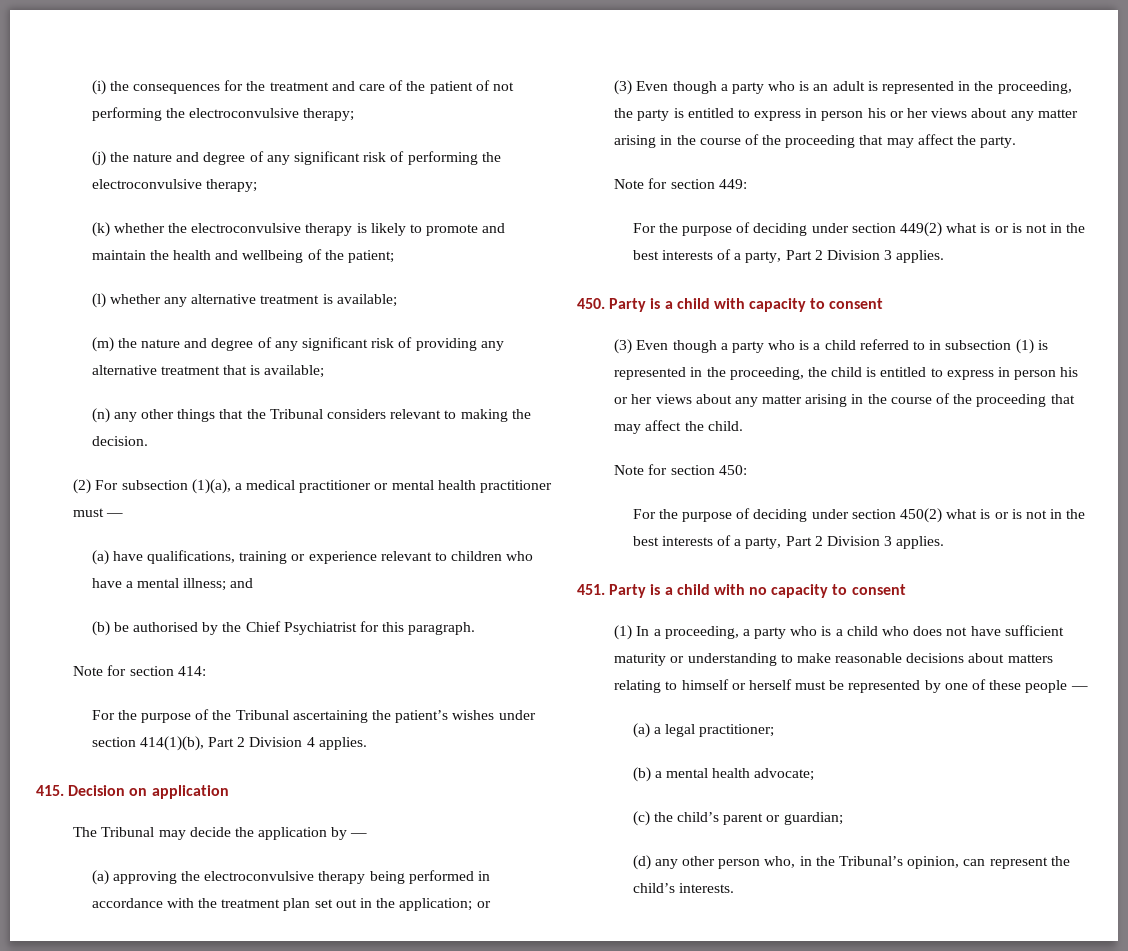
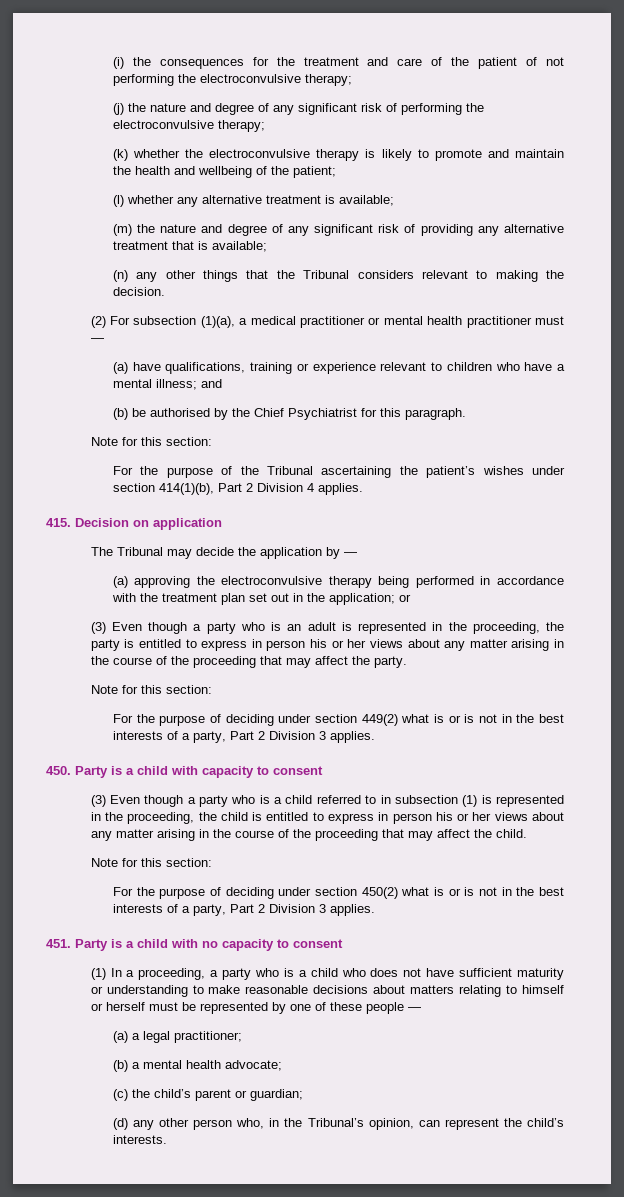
[129,666,206,676] section 414: -> [140,437,212,446] this section:
[670,179,747,189] section 449: -> [140,685,212,694] this section:
[670,465,747,475] section 450: -> [140,858,212,867] this section:

